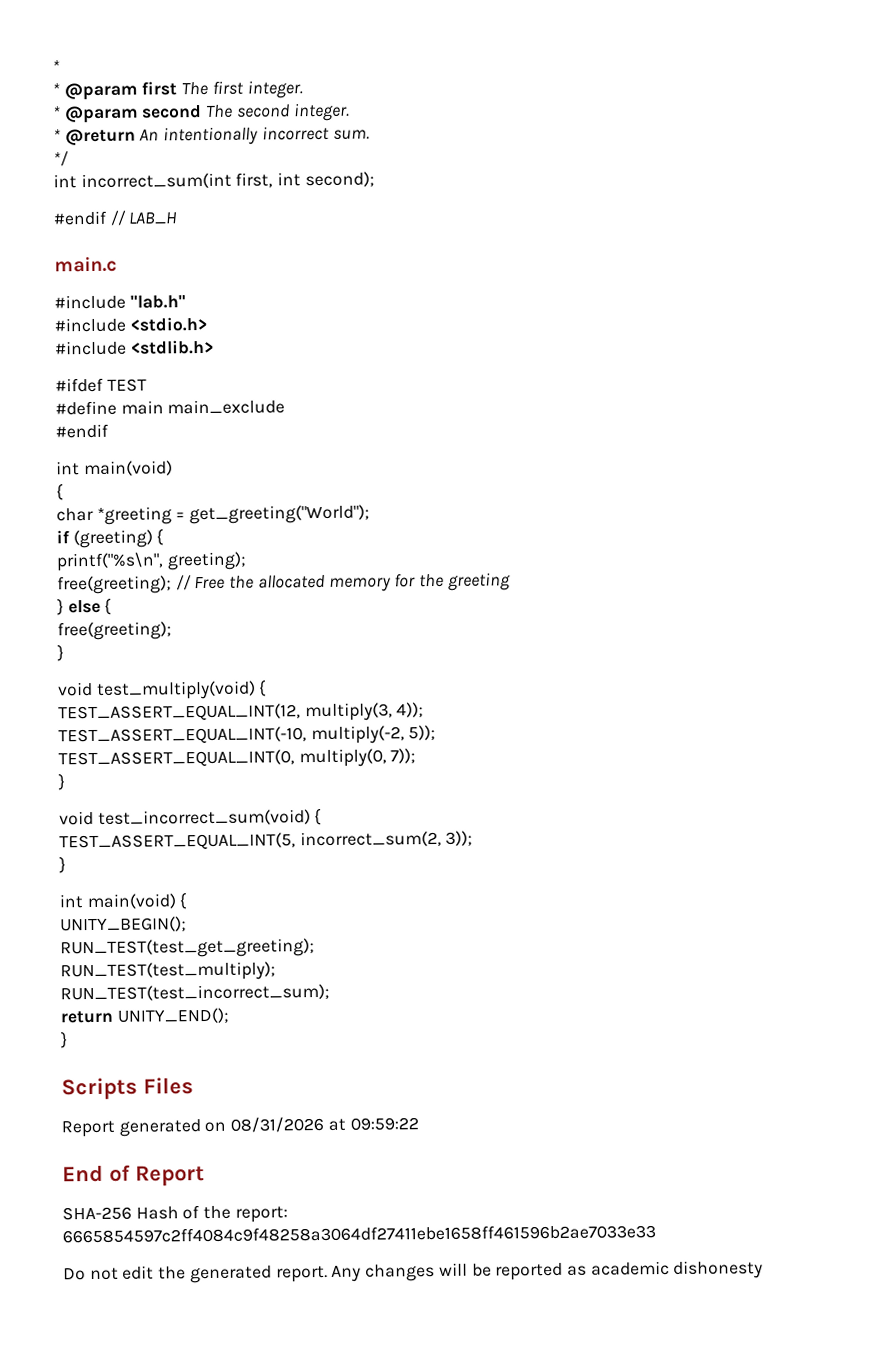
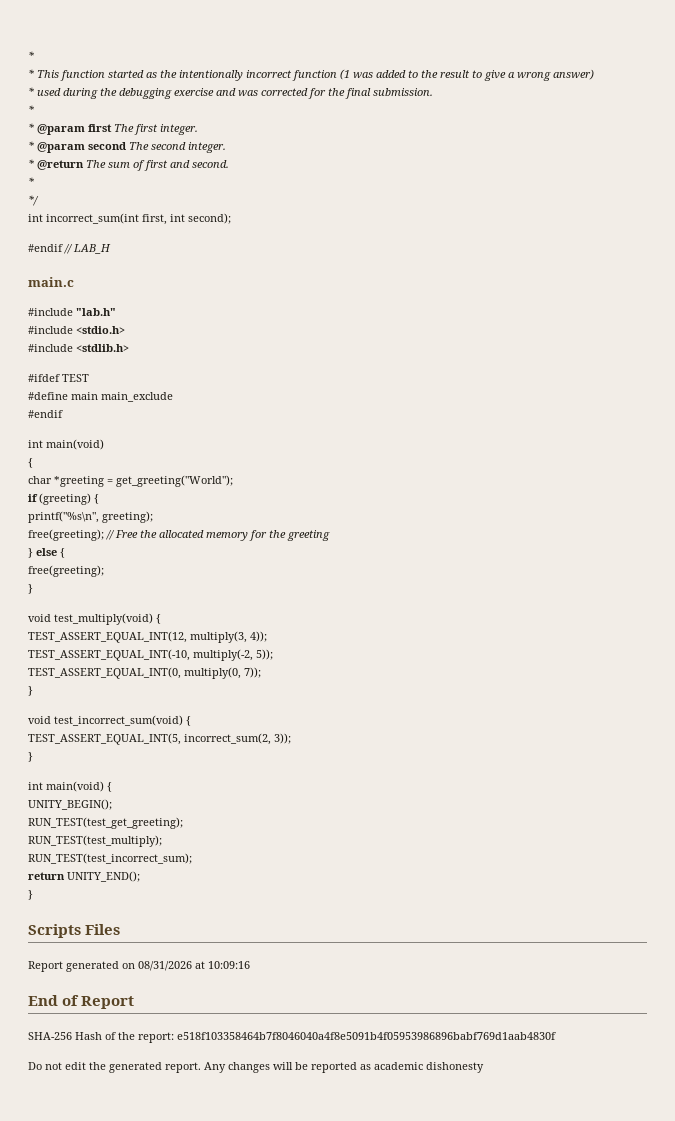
[52,60,60,73] * -> [28,51,34,60] [28,69,594,81] [28,87,433,99] [28,105,34,114] * // * This function started as the intentionally incorrect function (1 was added to the result to give a wrong answer) // * used during the debugging exercise and was corrected for the final submission. // *
[139,125,370,146] An intentionally incorrect sum. -> [86,160,229,171] [28,177,34,186] The sum of first and second. // *
[349,1117,419,1131] 09:59:22 -> [208,961,250,969] 10:09:16
[62,1224,656,1244] 6665854597c2ff4084c9f48258a3064df27411ebe1658ff461596b2ae7033e33 -> [177,1032,556,1040] e518f103358464b7f8046040a4f8e5091b4f05953986896babf769d1aab4830f

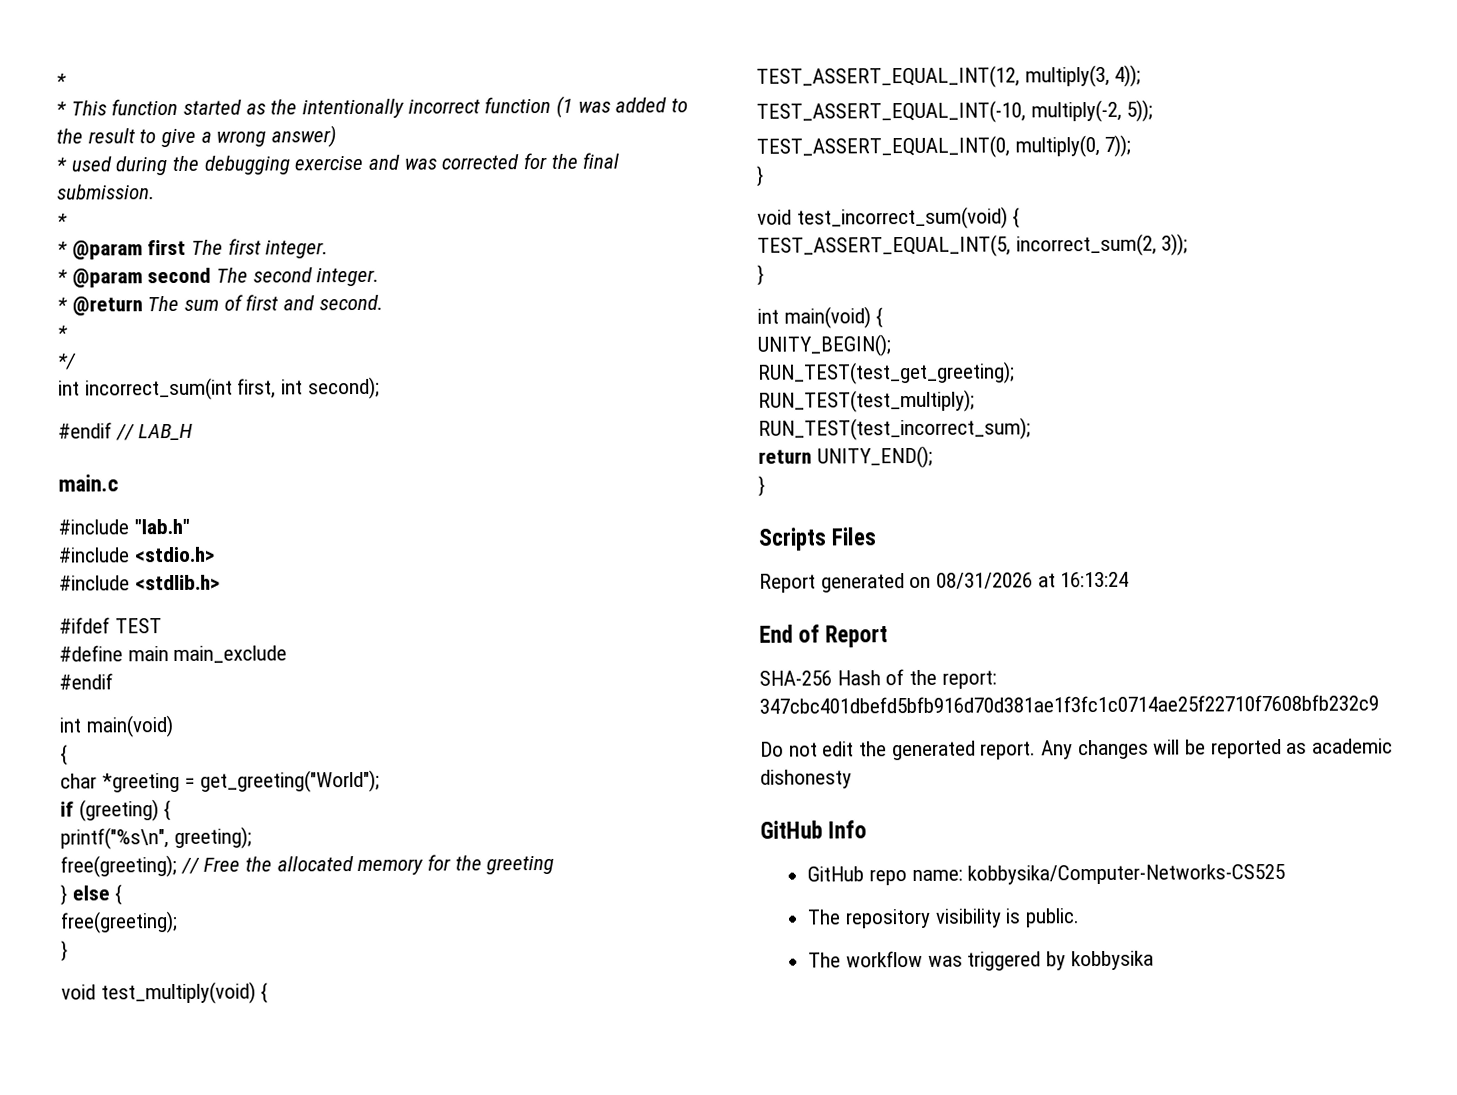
[208,961,250,969] 10:09:16 -> [1060,571,1130,588] 16:13:24
[177,1032,556,1040] e518f103358464b7f8046040a4f8e5091b4f05953986896babf769d1aab4830f -> [759,694,1379,714] 347cbc401dbefd5bfb916d70d381ae1f3fc1c0714ae25f22710f7608bfb232c9
(484, 1067) none -> [760,820,868,839] [807,863,1286,886] [807,908,1080,929] [808,950,1154,971] // GitHub Info // GitHub repo name: kobbysika/Computer-Networks-CS525 // The repository visibility is public. // The workflow was triggered by kobbysika

